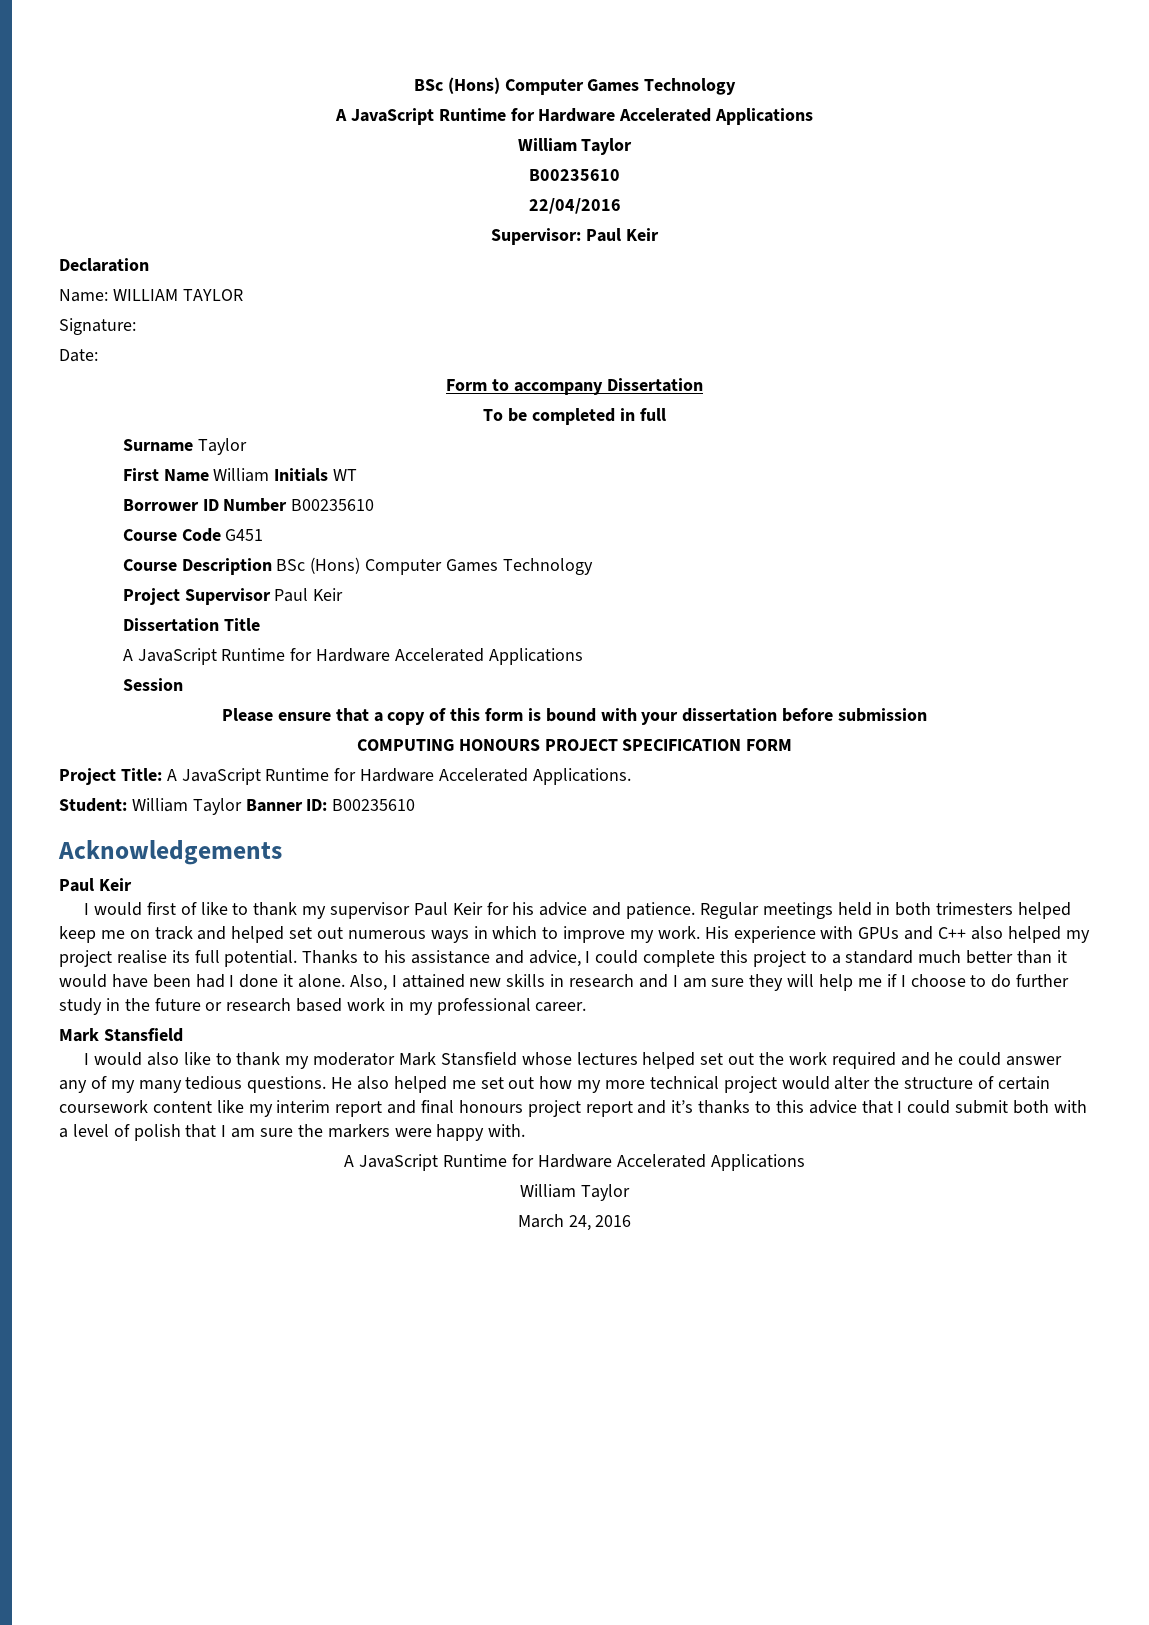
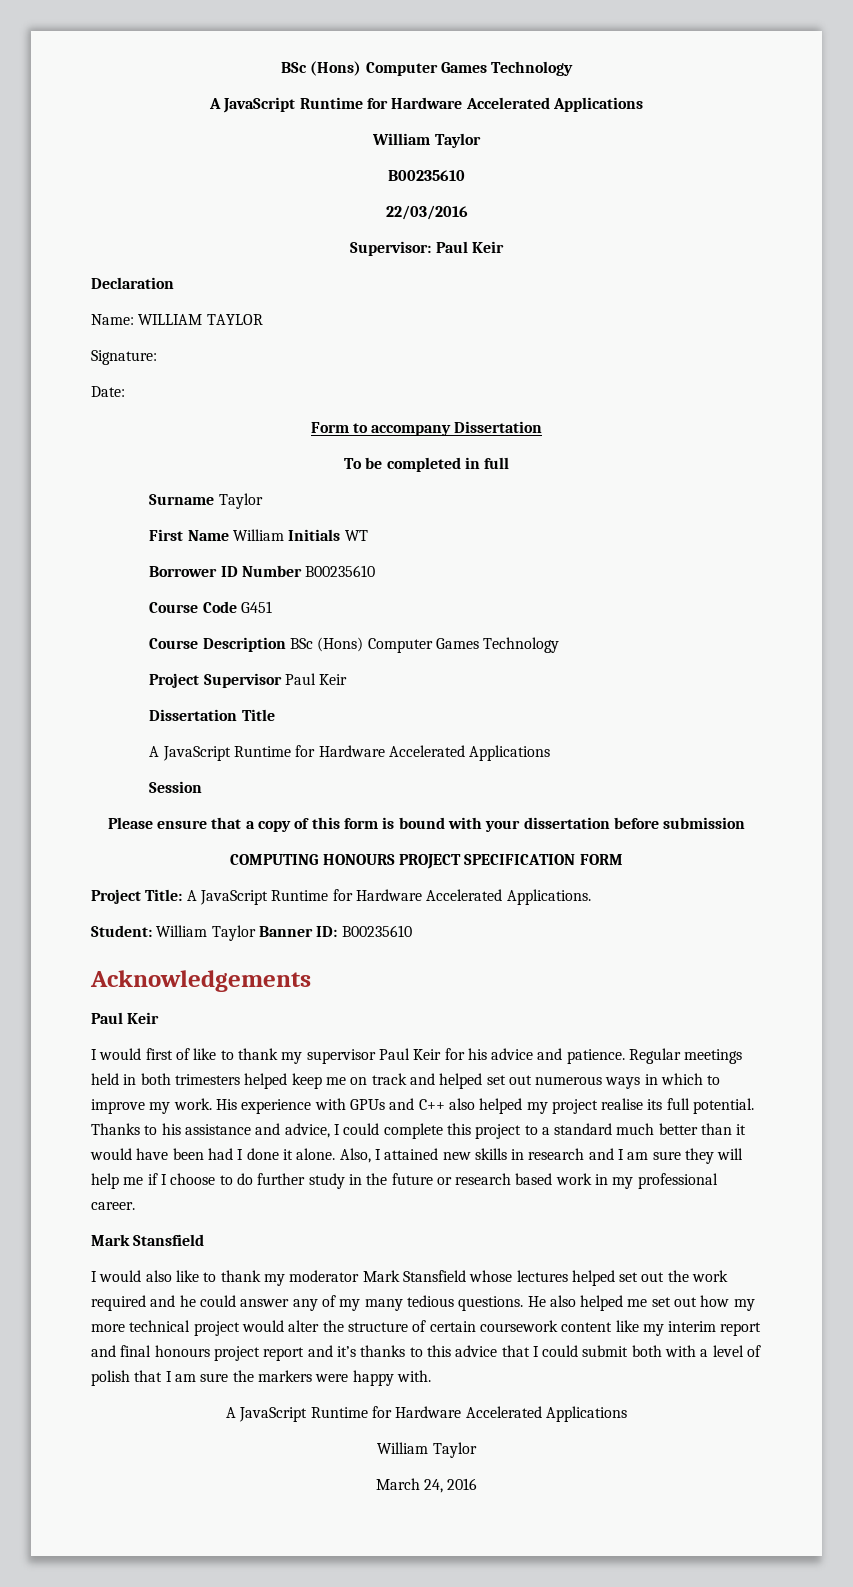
[528,198,621,214] 22/04/2016 -> [385,205,468,220] 22/03/2016

